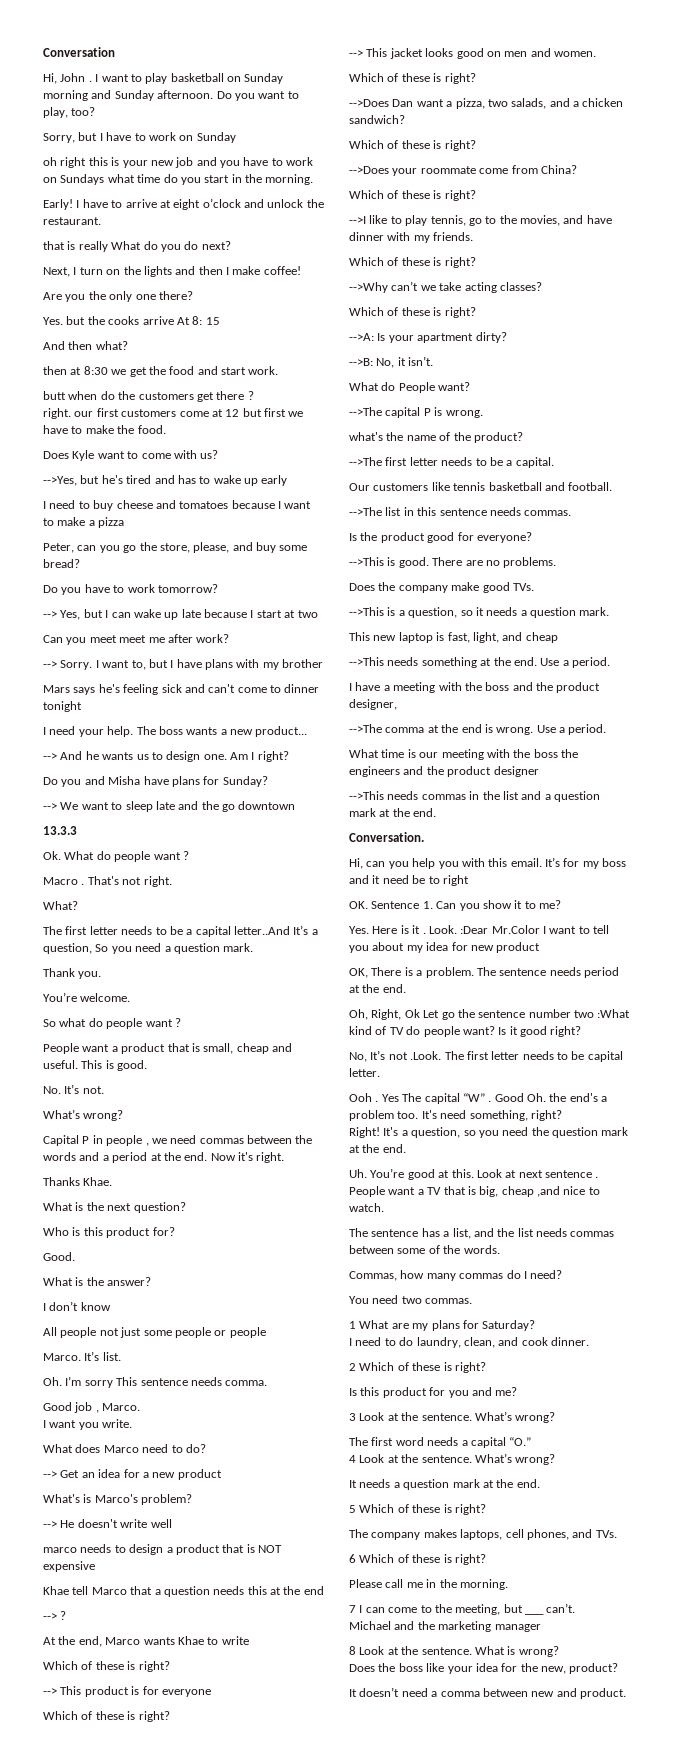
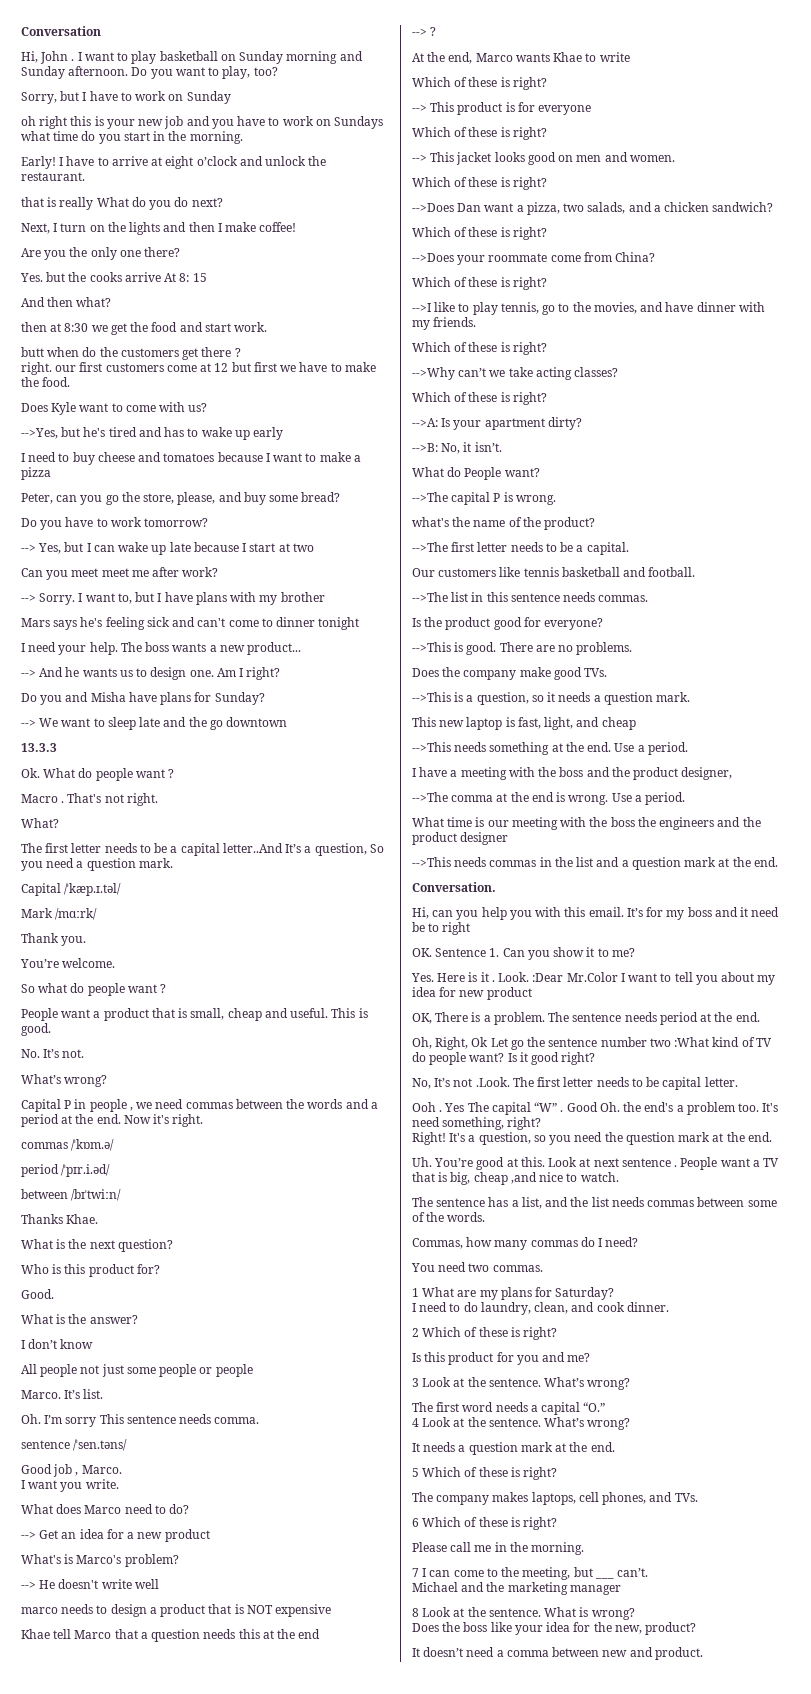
(254, 947) none -> [21,883,122,896] [21,908,98,920] // Capital /ˈkæp.ɪ.təl/ // Mark /mɑːrk/
(285, 1157) none -> [21,1139,115,1151] [21,1164,111,1177] [21,1189,122,1201] // commas /ˈkɒm.ə/ // period /ˈpɪr.i.əd/ // between /bɪˈtwiːn/
(268, 1383) none -> [21,1439,128,1451] // sentence /ˈsen.təns/

